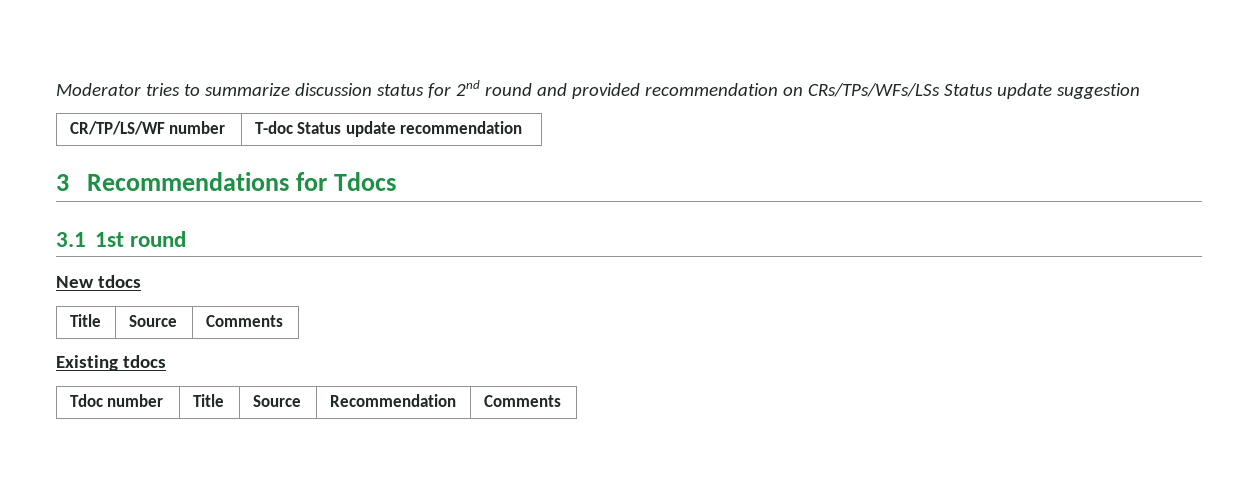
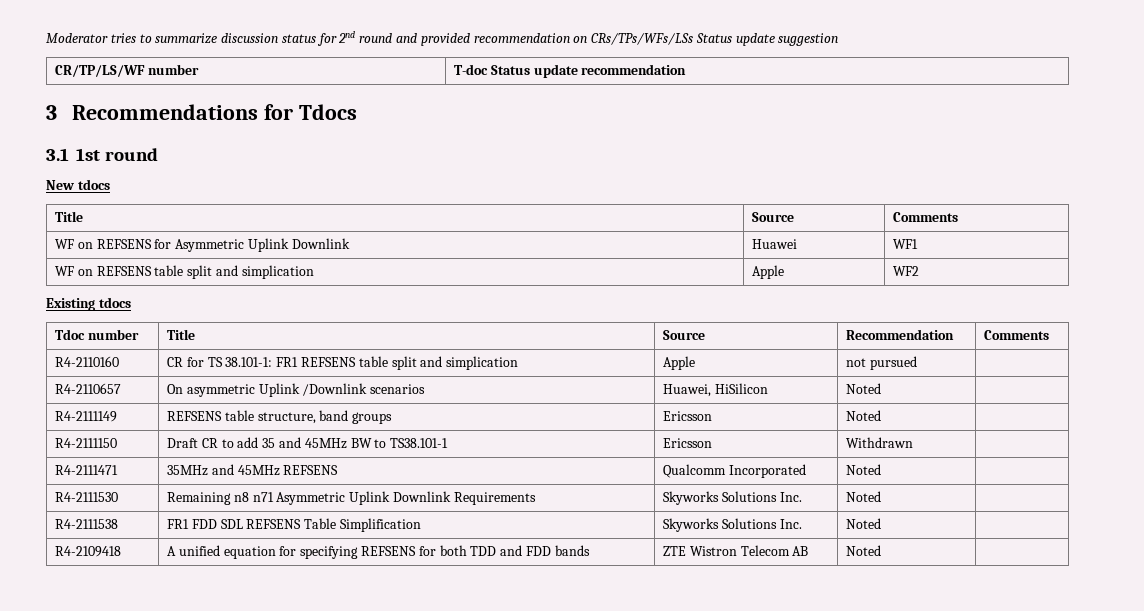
(283, 321) none -> [55,238,350,252] [752,239,798,249] [893,239,919,249] [55,265,314,279] [752,265,785,279] [893,266,920,276] // WF on REFSENS for Asymmetric Uplink Downlink | Huawei | WF1 // WF on REFSENS table split and simplication | Apple | WF2
(561, 401) none -> [55,356,120,367] [167,356,519,370] [663,356,696,370] [846,356,917,370] [55,383,122,394] [167,383,426,397] [663,383,768,397] [846,383,882,394] [55,411,118,422] [167,410,393,424] [663,411,713,421] [846,410,882,421] [55,438,118,448] [167,437,449,449] [663,438,713,448] [846,437,914,448] [55,465,119,475] [167,464,339,476] [663,464,806,478] [846,464,882,475] [55,492,119,502] [167,491,536,505] [663,491,802,505] [846,491,882,502] [55,519,119,529] [167,518,422,532] [663,518,802,532] [846,518,882,529] [55,546,122,557] [167,545,590,559] [663,545,809,556] [846,545,882,556] // R4-2110160 | CR for TS 38.101-1: FR1 REFSENS table split and simplication | Apple | not pursued | // R4-2110657 | On asymmetric Uplink /Downlink scenarios | Huawei, HiSilicon | Noted | // R4-2111149 | REFSENS table structure, band groups | Ericsson | Noted | // R4-2111150 | Draft CR to add 35 and 45MHz BW to TS38.101-1 | Ericsson | Withdrawn | // R4-2111471 | 35MHz and 45MHz REFSENS | Qualcomm Incorporated | Noted | // R4-2111530 | Remaining n8 n71 Asymmetric Uplink Downlink Requirements | Skyworks Solutions Inc. | Noted | // R4-2111538 | FR1 FDD SDL REFSENS Table Simplification | Skyworks Solutions Inc. | Noted | // R4-2109418 | A unified equation for specifying REFSENS for both TDD and FDD bands | ZTE Wistron Telecom AB | Noted |

